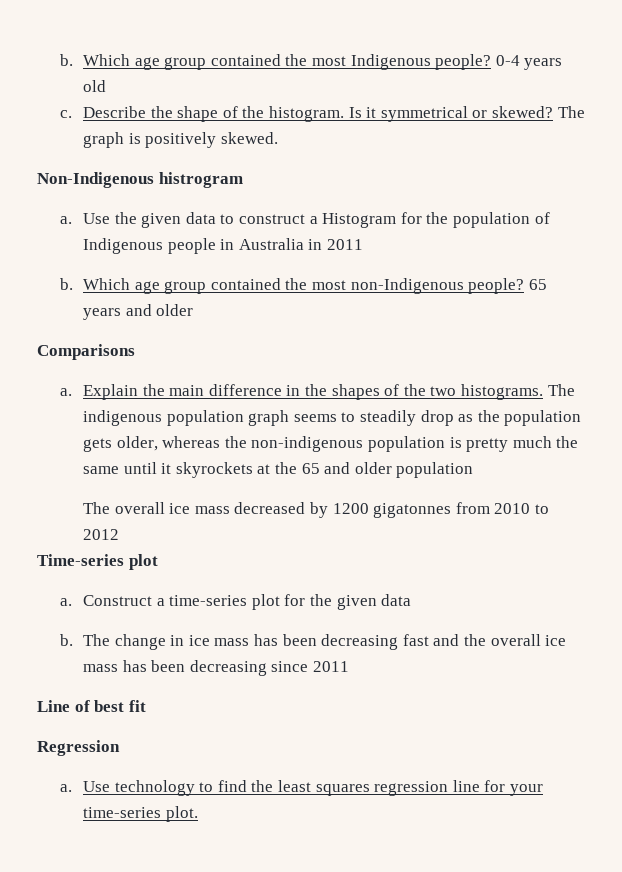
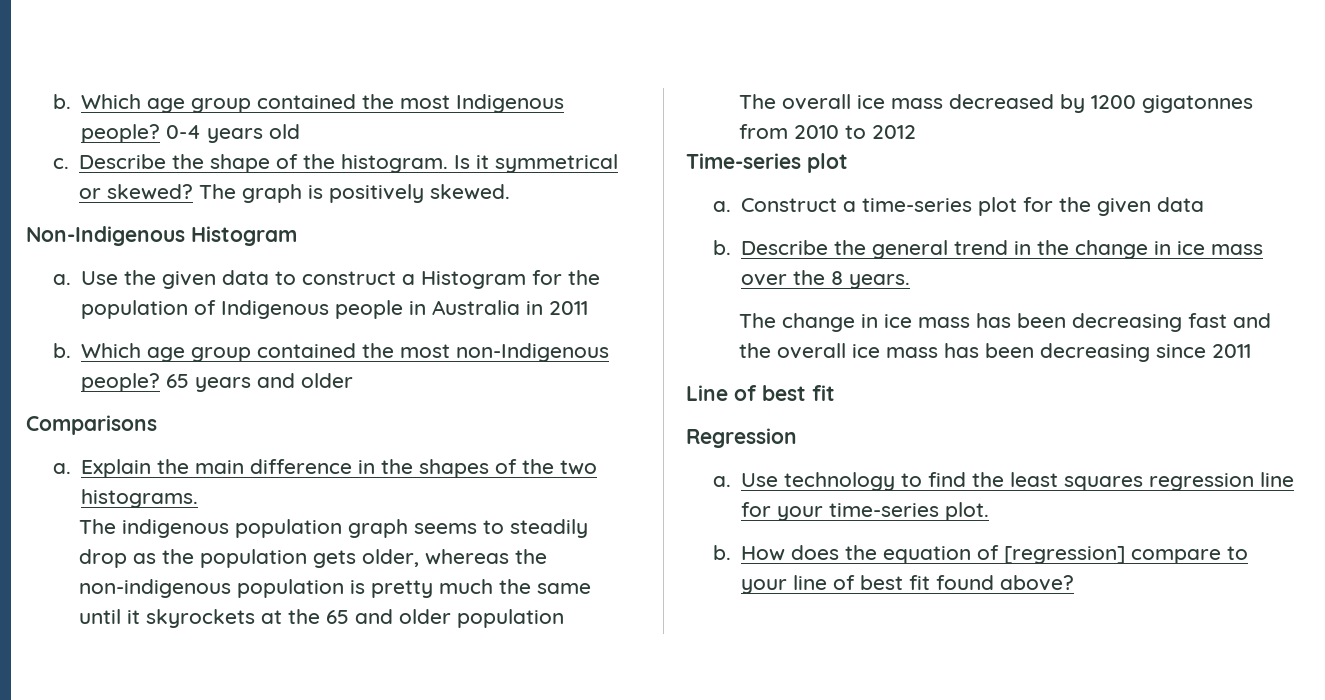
[158,172,243,188] histrogram -> [191,226,297,246] Histogram
(543, 392) none -> (199, 498) //
(74, 640) none -> [741,240,1264,259] [741,270,911,289] Describe the general trend in the change in ice mass over the 8 years. //
(198, 814) none -> [712,545,1249,564] [741,575,1075,594] // b. How does the equation of [regression] compare to your line of best fit found above?

